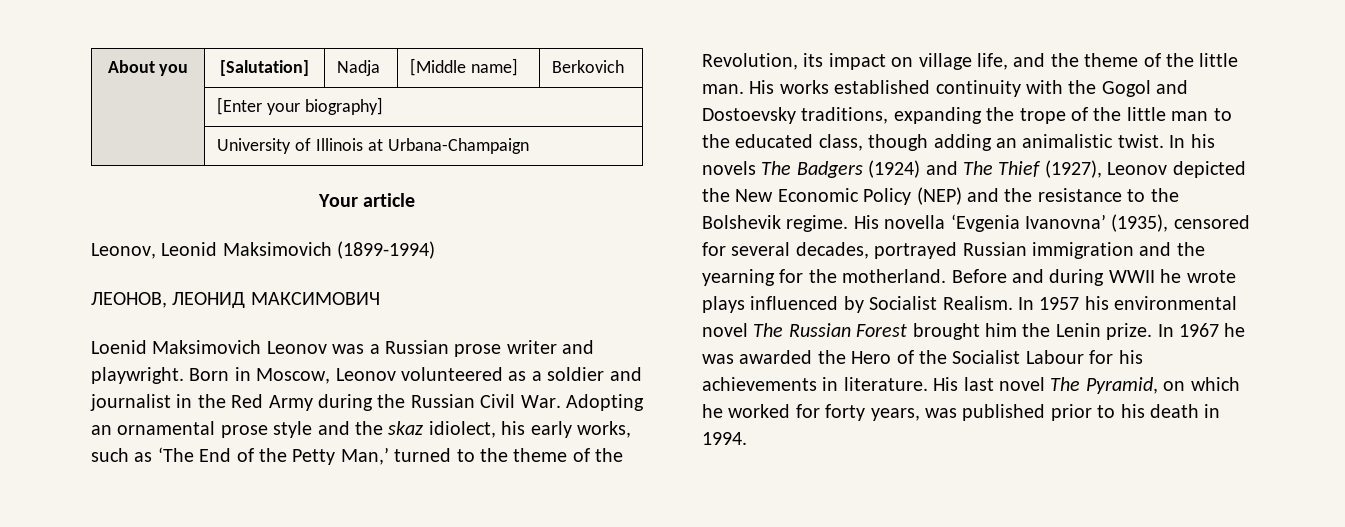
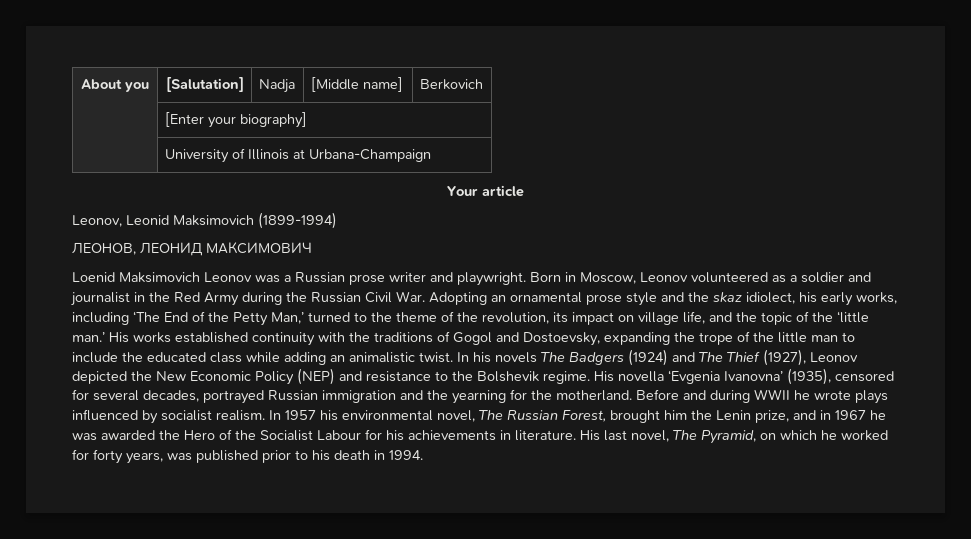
[91,448,153,462] such as -> [72,312,129,325] including
[702,53,798,70] Revolution, -> [482,312,549,324] revolution,
[1084,53,1239,67] [702,84,744,94] theme of the little man. -> [761,311,869,325] [72,332,105,342] topic of the ‘little man.’
[1101,80,1189,97] [702,107,889,124] Gogol and Dostoevsky traditions, -> [374,331,600,346] traditions of Gogol and Dostoevsky,
(1232, 114) none -> [72,352,118,363] include
[818,134,929,151] class, though -> [210,352,280,363] class while
[1004,188,1033,202] the -> (362, 376) none
[869,296,1013,310] Socialist Realism. -> [161,410,265,421] socialist realism.
[702,323,748,337] novel -> [437,410,475,422] novel,
[856,324,908,337] Forest -> [562,410,606,422] Forest,
[1106,323,1174,340] prize. In -> [755,410,831,423] prize, and in
[999,377,1045,391] novel -> [631,430,669,442] novel,

